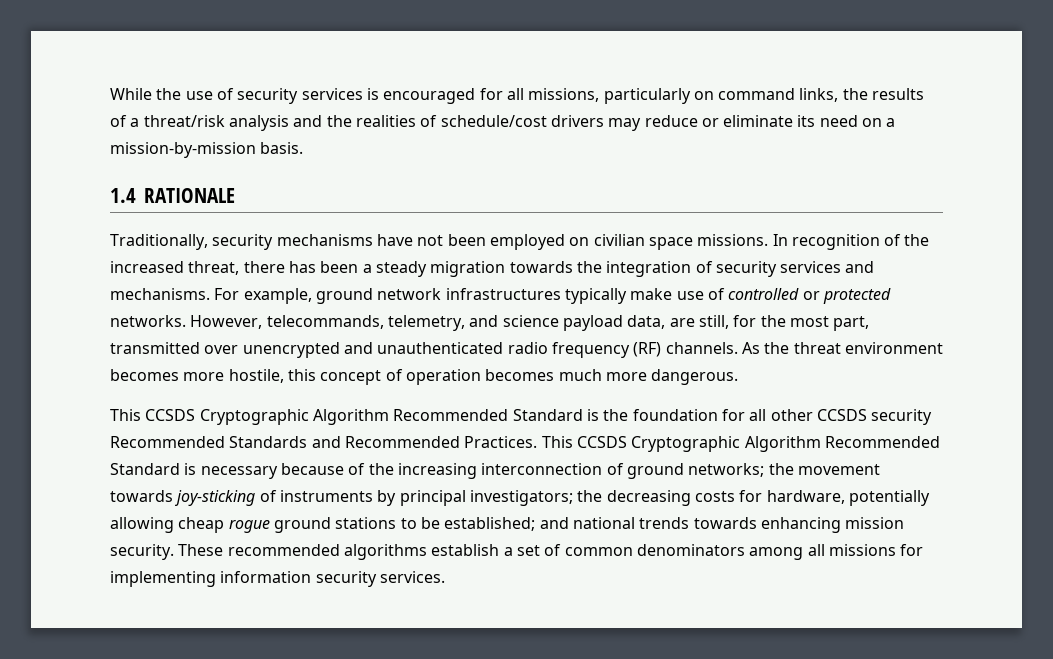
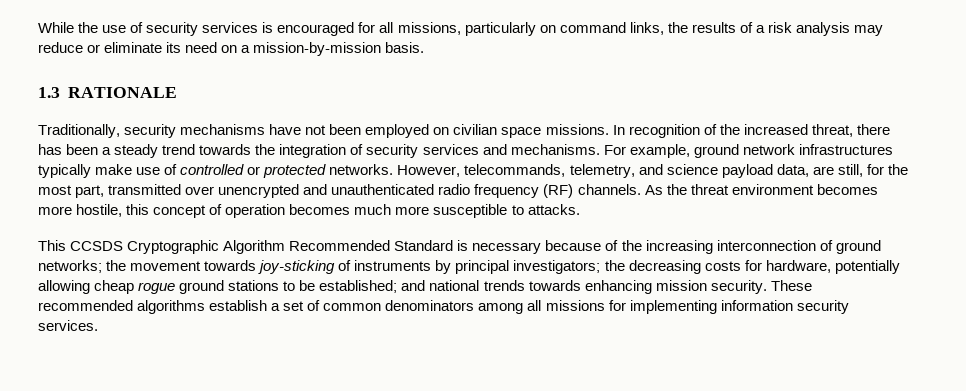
[143,115,604,131] threat/risk analysis and the realities of schedule/cost drivers -> [767,22,850,36] risk analysis
[110,188,136,203] 1.4 -> [38,87,60,98] 1.3
[430,261,506,277] migration -> [162,144,196,155] trend
[651,369,739,385] [110,409,933,425] [110,436,940,452] [110,463,197,475] dangerous. // This CCSDS Cryptographic Algorithm Recommended Standard is the foundation for all other CCSDS security Recommended Standards and Recommended Practices. This CCSDS Cryptographic Algorithm Recommended Standard is -> [433,204,580,218] [38,240,469,254] susceptible to attacks. // This CCSDS Cryptographic Algorithm Recommended Standard is

